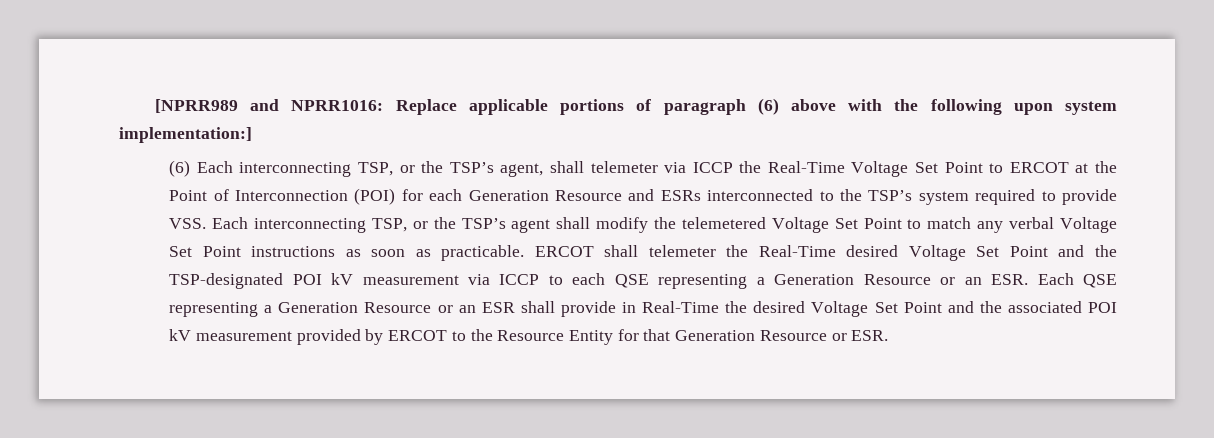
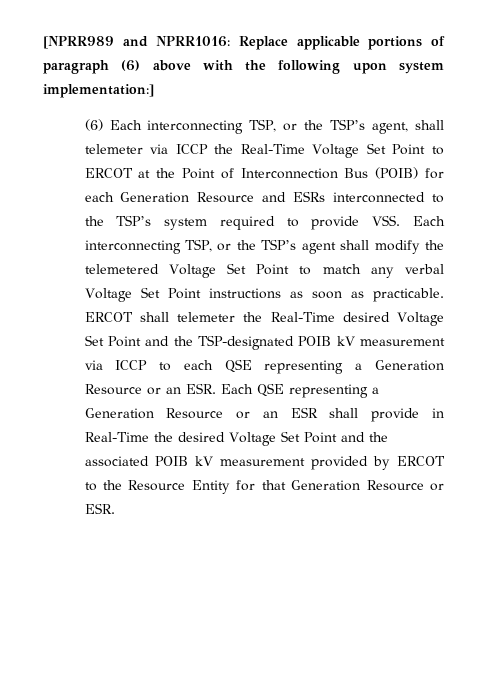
[354,188,396,205] (POI) -> [344,167,419,179] Bus (POIB)
[292,274,322,285] POI -> [298,336,332,346] POIB
[1087,302,1117,313] POI -> [154,456,188,466] POIB

